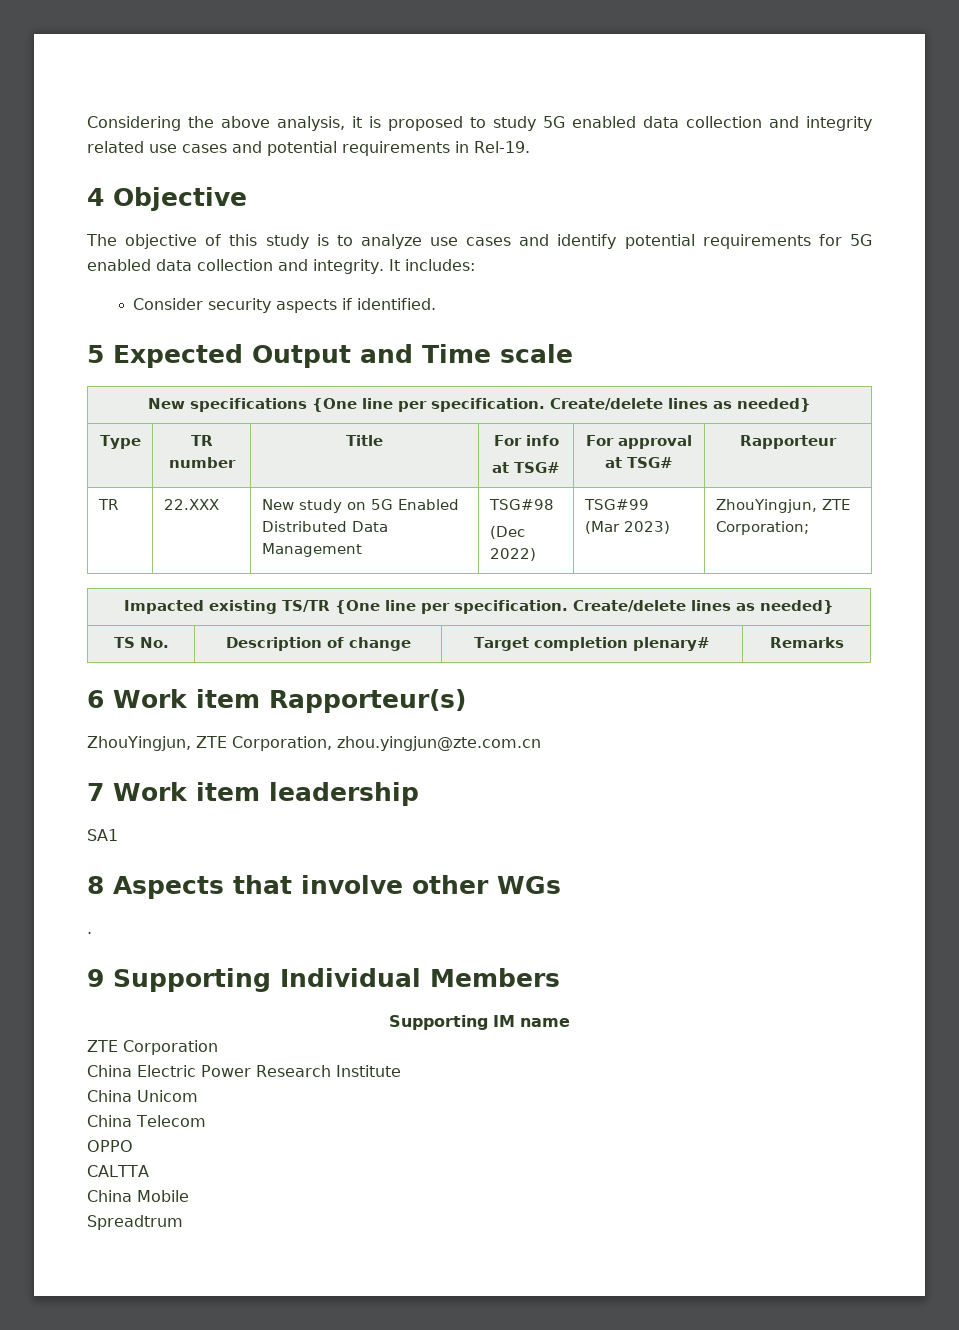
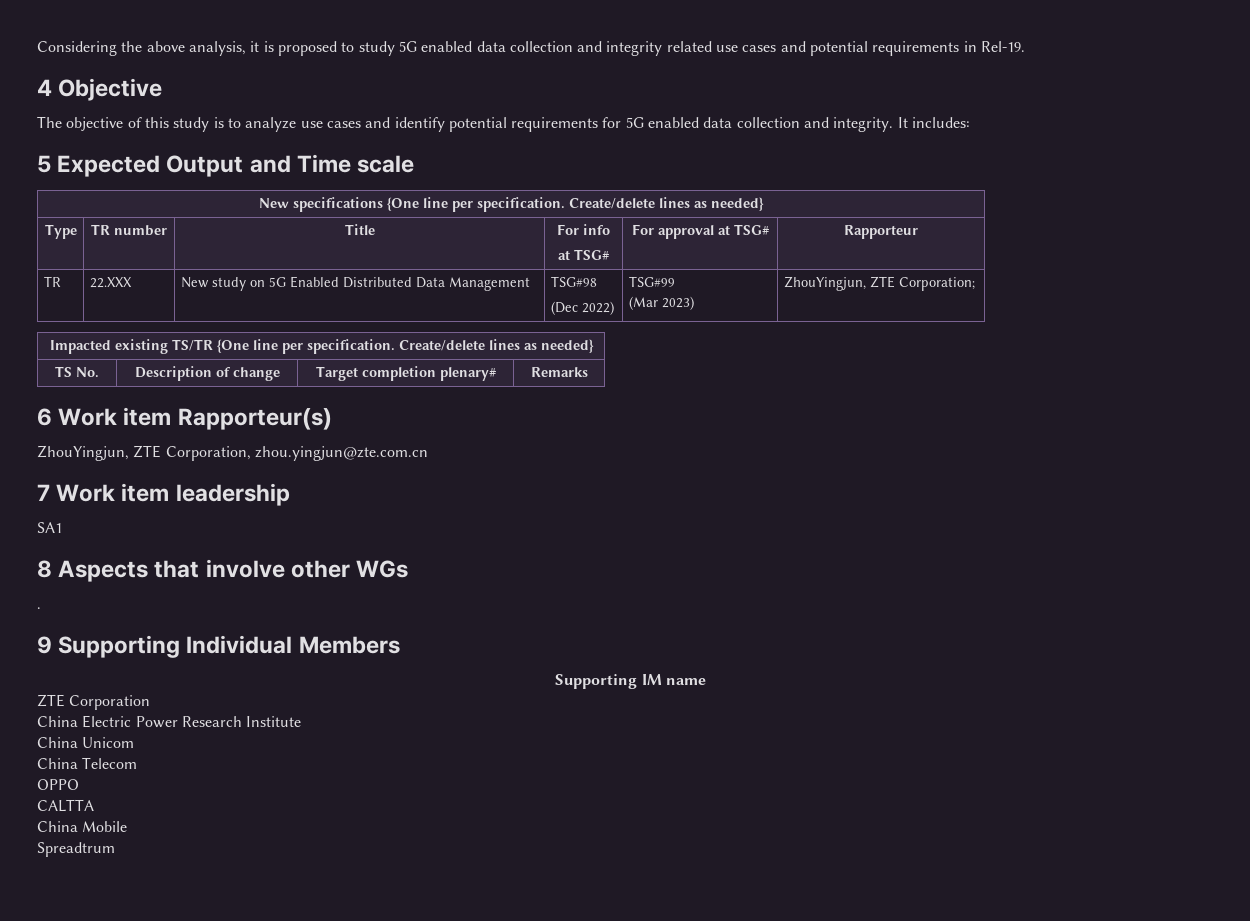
[133,298,437,313] // Consider security aspects if identified. -> (971, 122) none

